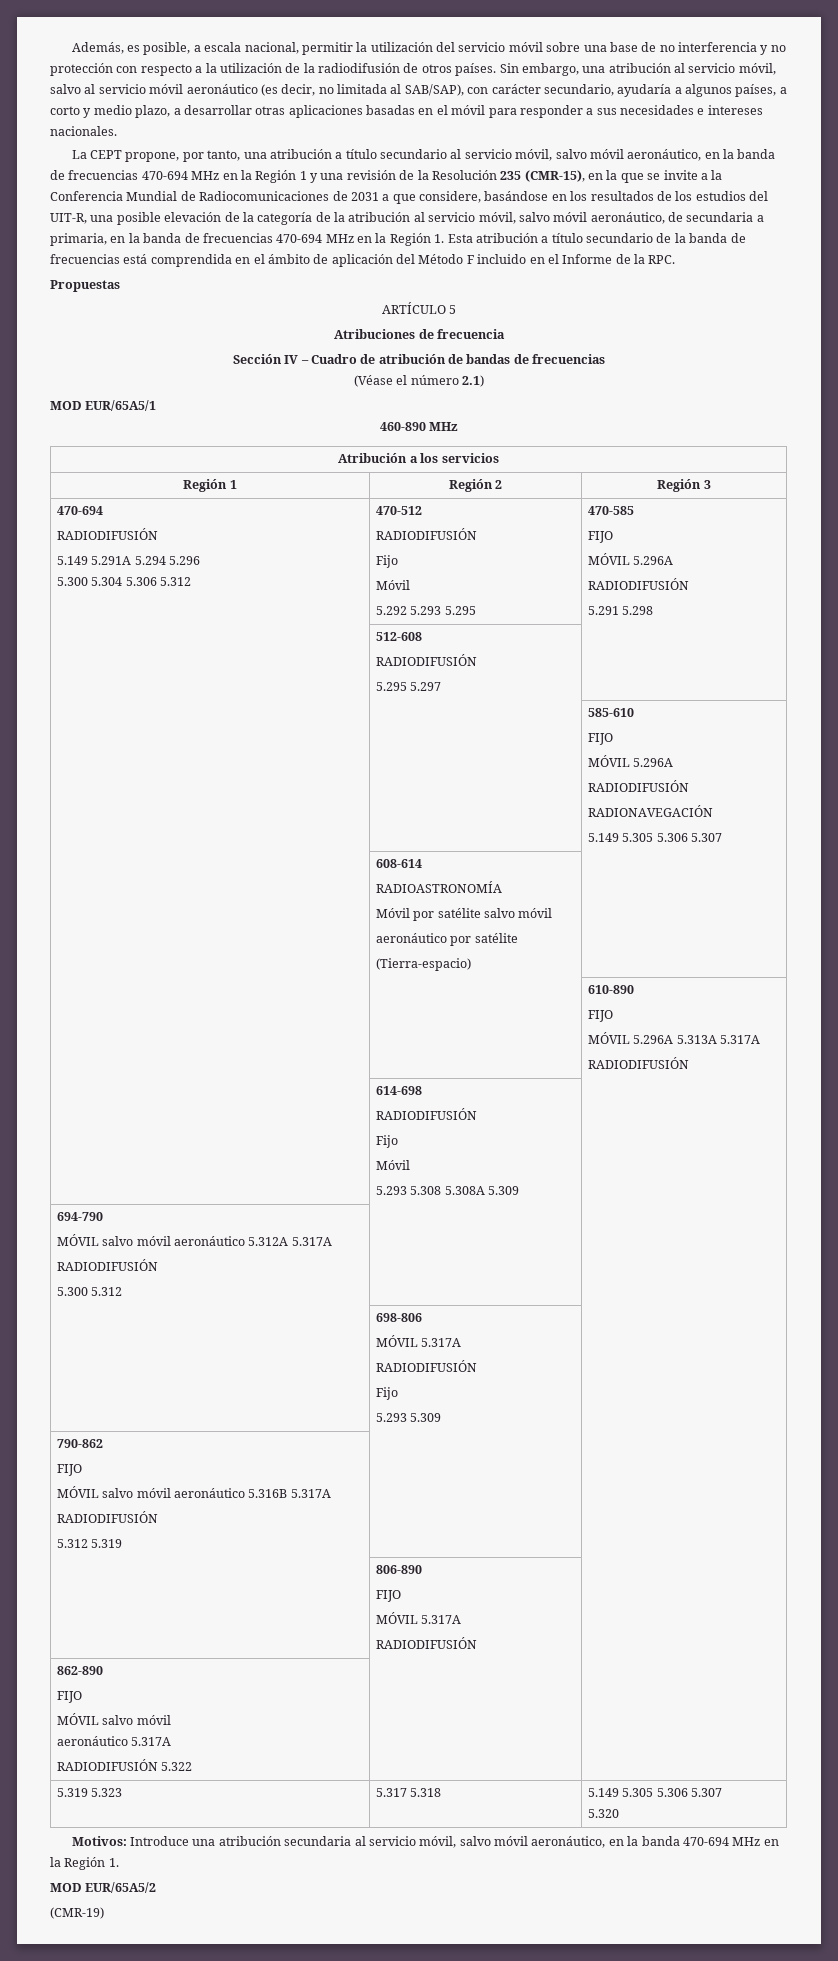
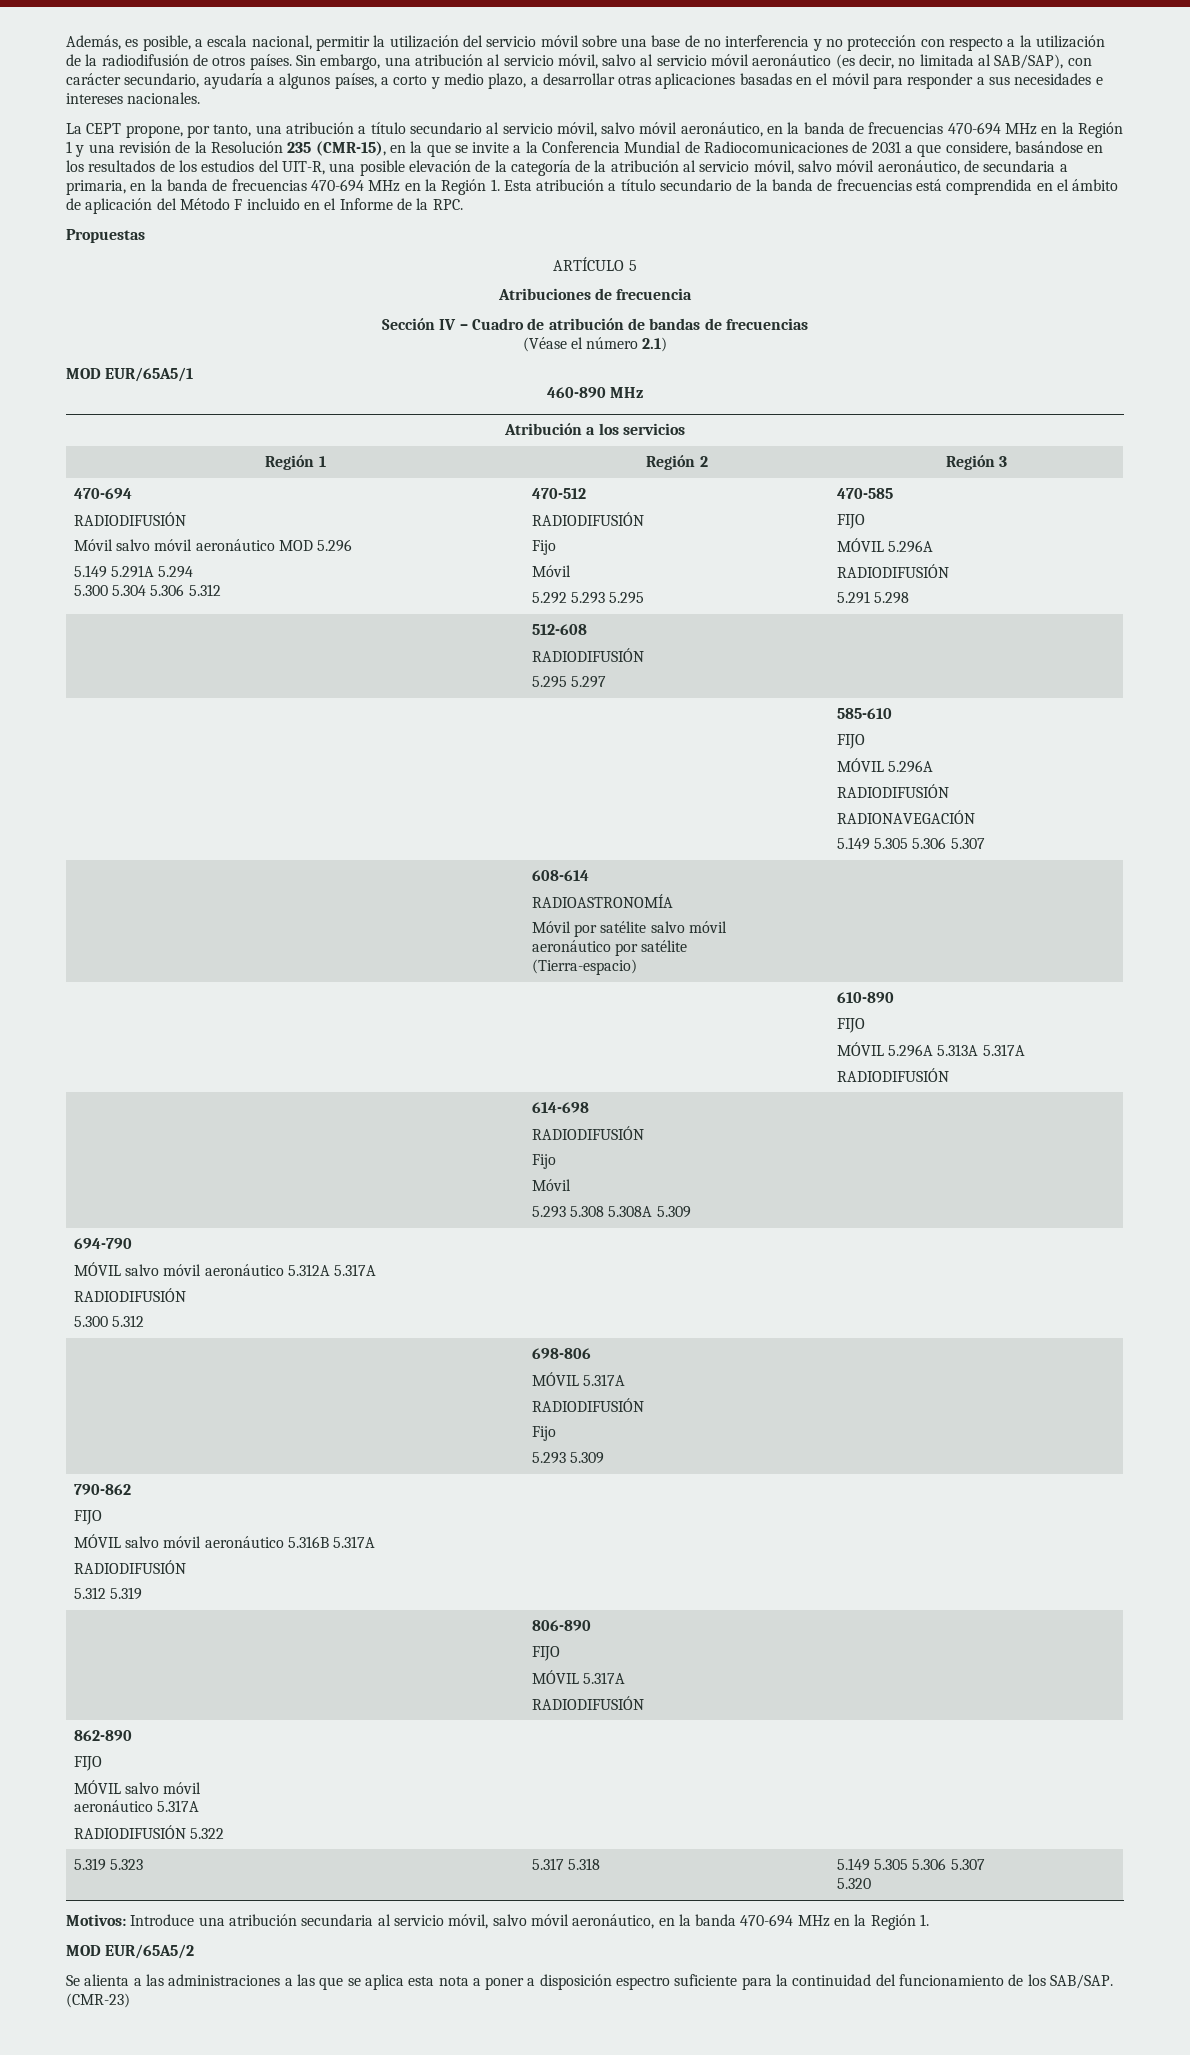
(158, 534) none -> [73,539,353,552] // Móvil salvo móvil aeronáutico MOD 5.296
[168,556,200,565] 5.296 -> (194, 572) none
[50,1907,104,1919] (CMR-19) -> [66,1974,1114,1990] [66,1993,130,2008] Se alienta a las administraciones a las que se aplica esta nota a poner a disposición espectro suficiente para la continuidad del funcionamiento de los SAB/SAP. (CMR-23)

